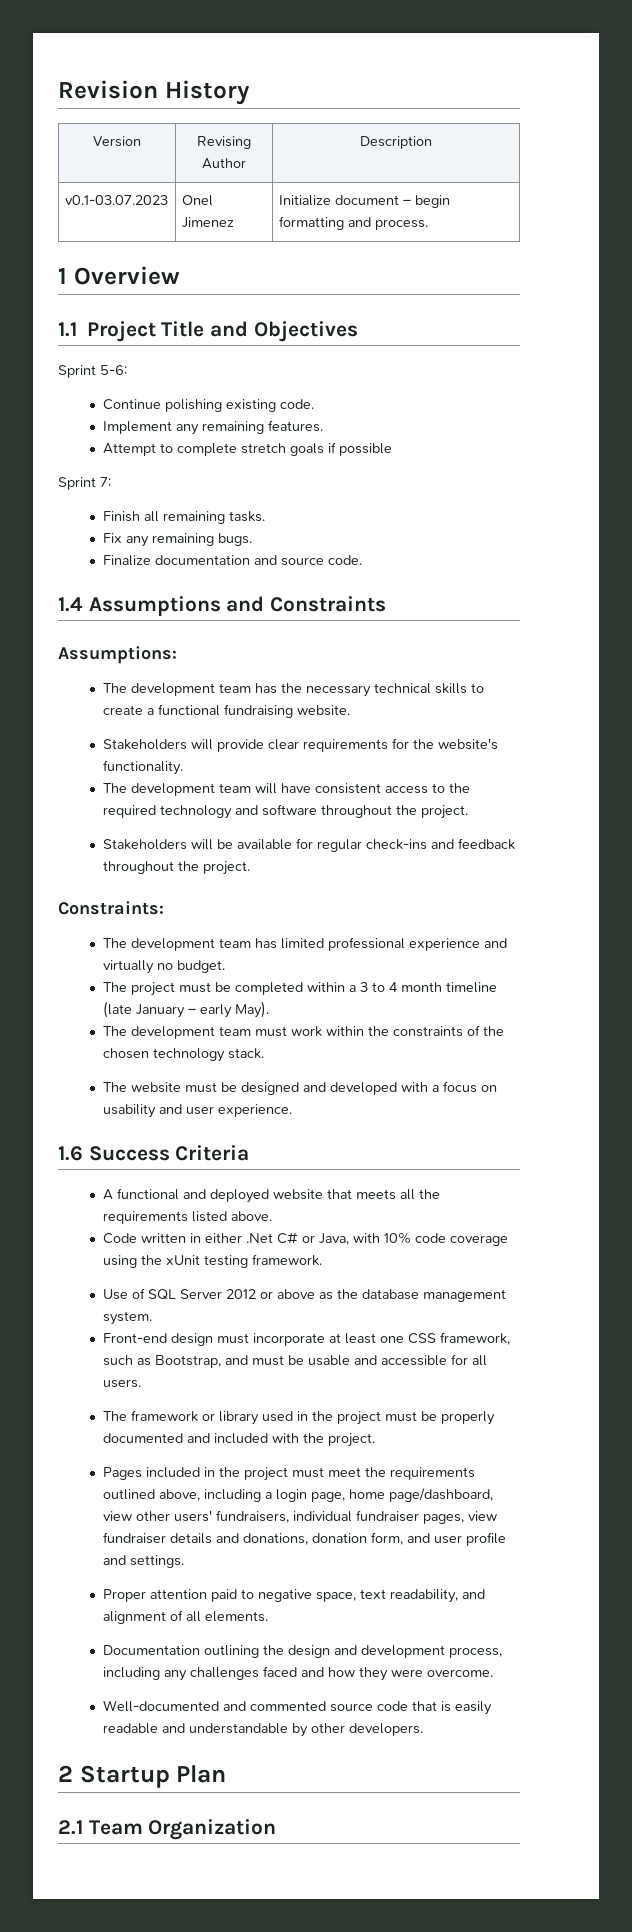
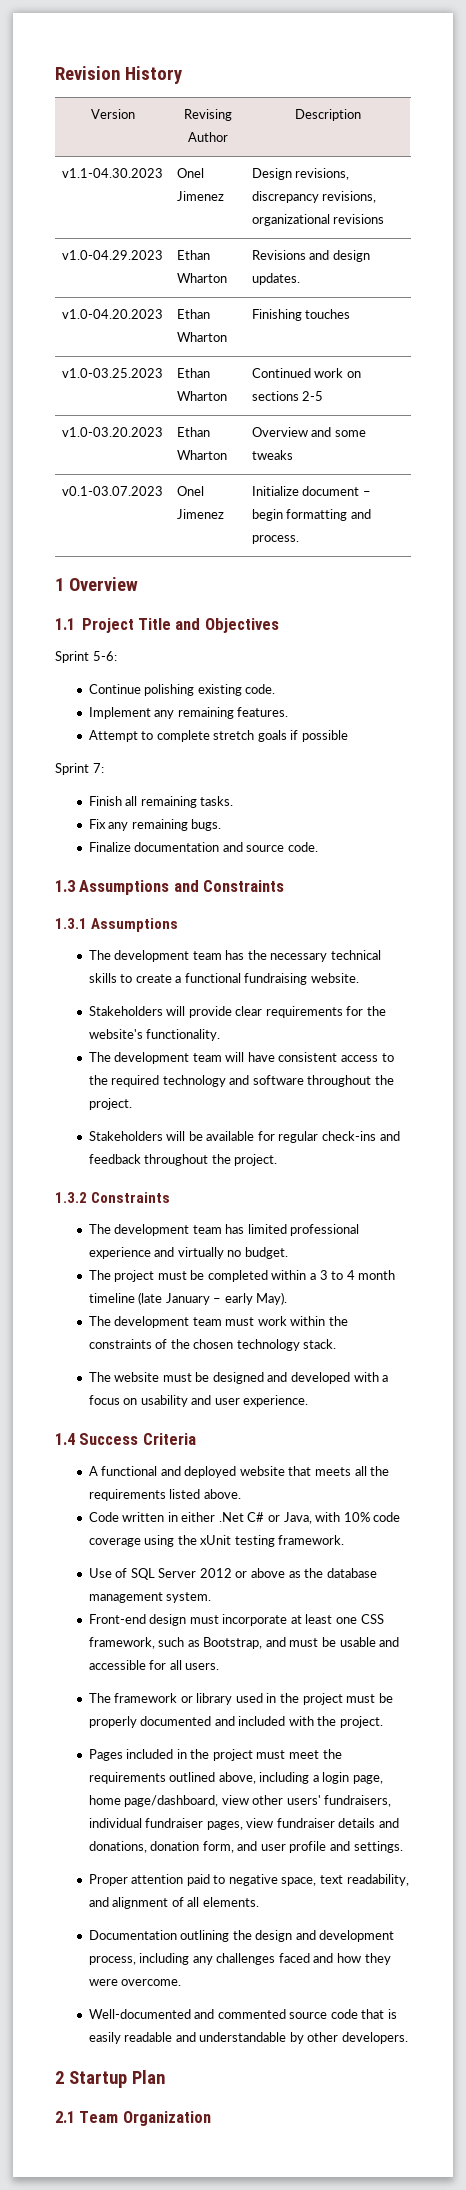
(432, 142) none -> [61,168,163,178] [176,168,204,178] [176,191,224,201] [251,168,350,180] [251,191,377,203] [251,214,385,226] [61,250,163,260] [176,250,210,260] [176,273,227,283] [251,250,370,262] [251,273,300,285] [61,309,163,319] [176,309,210,319] [176,332,227,342] [251,309,351,321] [61,368,163,378] [176,368,210,378] [176,391,227,401] [251,368,361,378] [251,391,324,401] [61,427,163,437] [176,427,210,437] [176,450,227,460] [251,427,366,437] [251,450,293,460] // v1.1-04.30.2023 | Onel Jimenez | Design revisions, discrepancy revisions, organizational revisions // v1.0-04.29.2023 | Ethan Wharton | Revisions and design updates. // v1.0-04.20.2023 | Ethan Wharton | Finishing touches // v1.0-03.25.2023 | Ethan Wharton | Continued work on sections 2-5 // v1.0-03.20.2023 | Ethan Wharton | Overview and some tweaks
[58,597,83,612] 1.4 -> [55,880,75,892] 1.3
[58,646,177,664] Assumptions: -> [55,918,179,932] 1.3.1 Assumptions
[58,901,164,915] Constraints: -> [55,1192,171,1203] 1.3.2 Constraints
[58,1146,83,1161] 1.6 -> [55,1433,75,1445] 1.4

